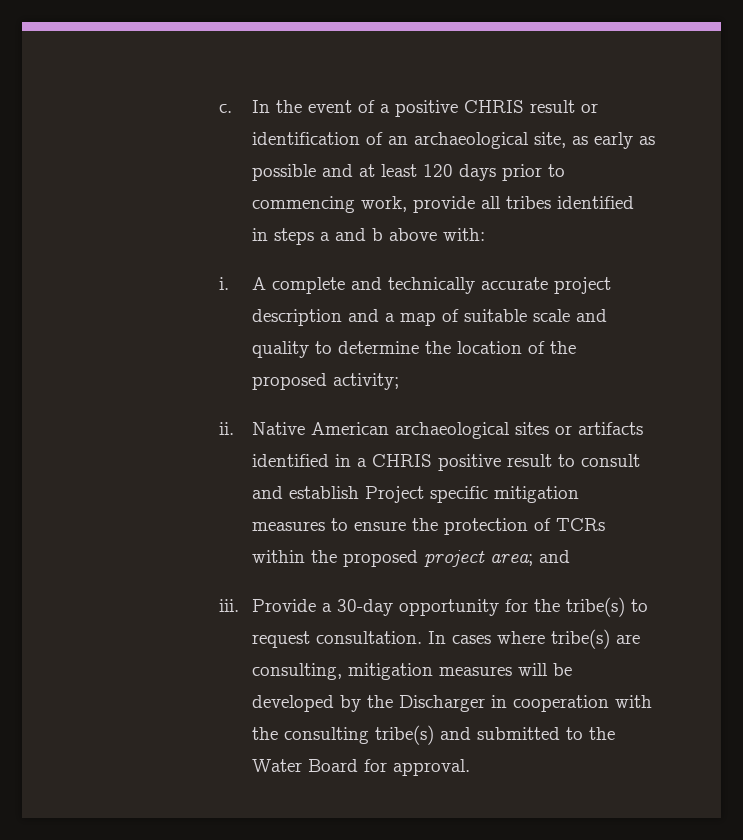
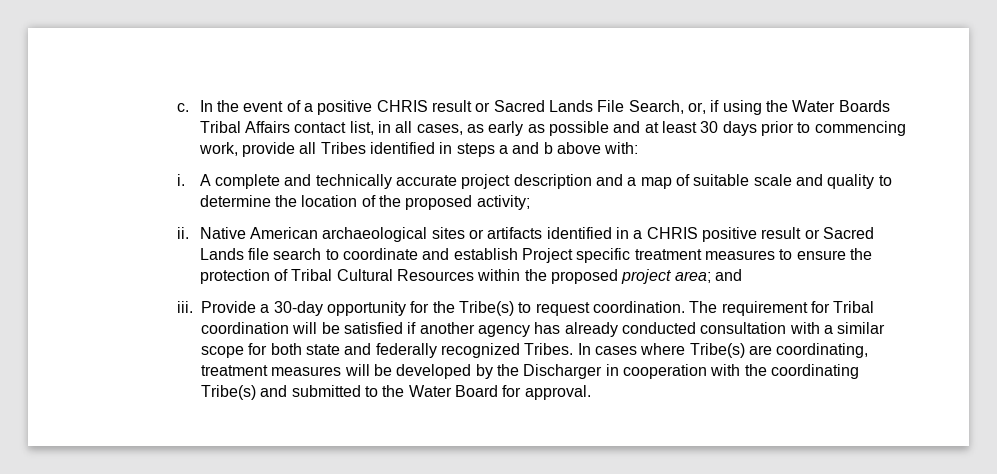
[252,132,567,149] identification of an archaeological site, -> [493,100,890,115] [199,121,463,135] Sacred Lands File Search, or, if using the Water Boards Tribal Affairs contact list, in all cases,
[423,164,454,177] 120 -> [700,121,719,133] 30
[506,196,552,209] tribes -> [320,142,366,154] Tribes
[558,454,641,467] to consult -> [804,227,874,239] [199,248,419,260] or Sacred Lands file search to coordinate
[494,486,580,503] mitigation -> [634,249,702,260] treatment
[556,518,606,531] TCRs -> [291,269,475,281] Tribal Cultural Resources
[566,597,626,617] tribe(s) -> [458,301,514,316] Tribe(s)
[316,629,641,649] [252,663,434,680] consultation. In cases where tribe(s) are consulting, mitigation -> [592,301,875,316] [201,322,886,337] [201,343,869,358] [201,365,269,376] coordination. The requirement for Tribal coordination will be satisfied if another agency has already conducted consultation with a similar scope for both state and federally recognized Tribes. In cases where Tribe(s) are coordinating, treatment
[284,725,435,745] consulting tribe(s) -> [770,364,859,379] [201,385,257,400] coordinating Tribe(s)

